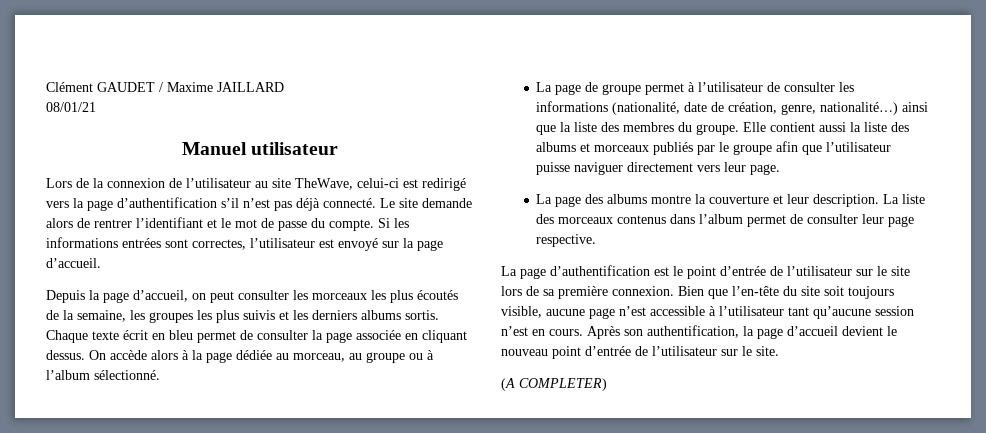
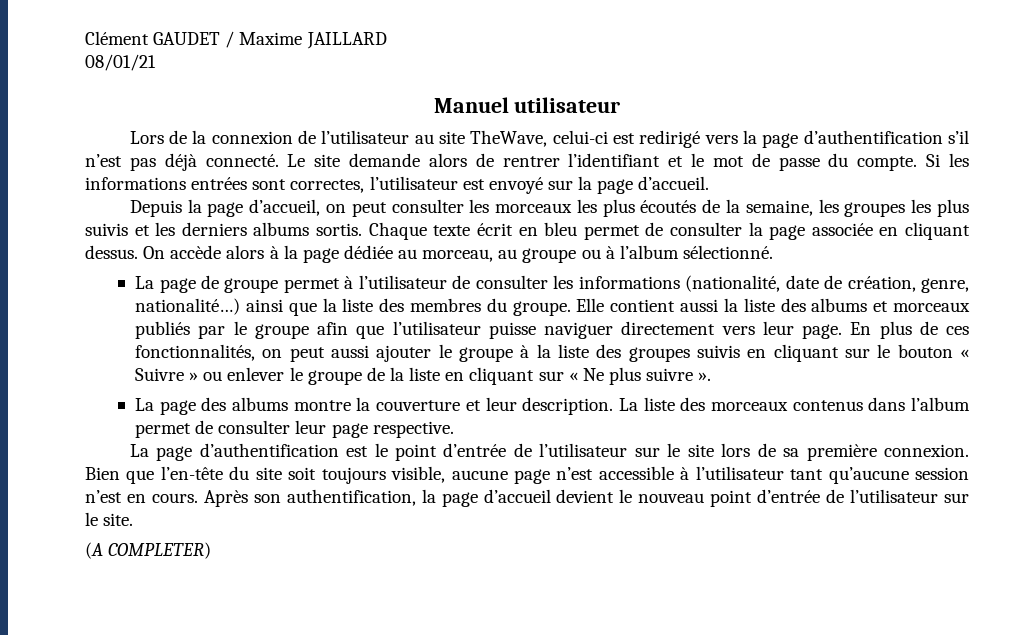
(781, 169) none -> [850,321,969,339] [135,344,970,362] [135,367,712,385] En plus de ces fonctionnalités, on peut aussi ajouter le groupe à la liste des groupes suivis en cliquant sur le bouton « Suivre » ou enlever le groupe de la liste en cliquant sur « Ne plus suivre ».

